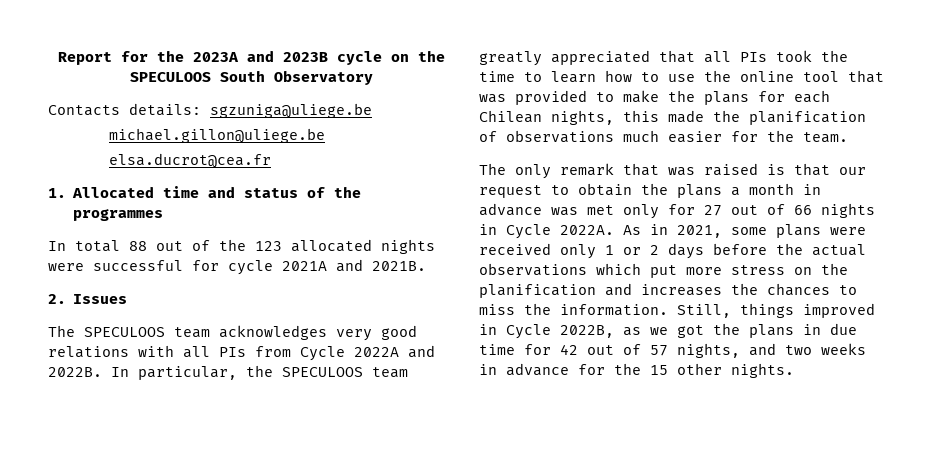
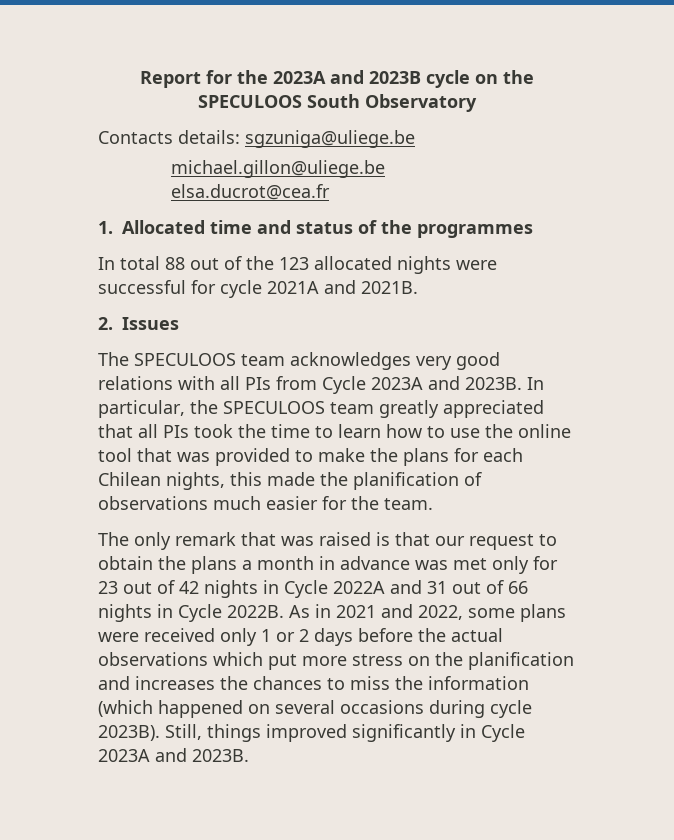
[354,345,435,358] [48,367,102,377] 2022A and 2022B. -> [371,376,522,390] 2023A and 2023B.
[704,205,722,216] 27 -> [98,580,447,598] 23 out of 42 nights in Cycle 2022A and 31
[560,225,614,235] 2022A. -> [227,605,284,618] 2022B.
[677,225,722,238] 2021, -> [336,604,463,620] 2021 and 2022,
[560,304,668,316] information. -> [428,676,529,690] [98,700,532,718] [98,725,160,741] information (which happened on several occasions during cycle 2023B).
[479,323,857,339] [479,343,866,358] [479,363,794,378] in Cycle 2022B, as we got the plans in due time for 42 out of 57 nights, and two weeks in advance for the 15 other nights. -> [352,724,525,742] [98,748,249,762] significantly in Cycle 2023A and 2023B.

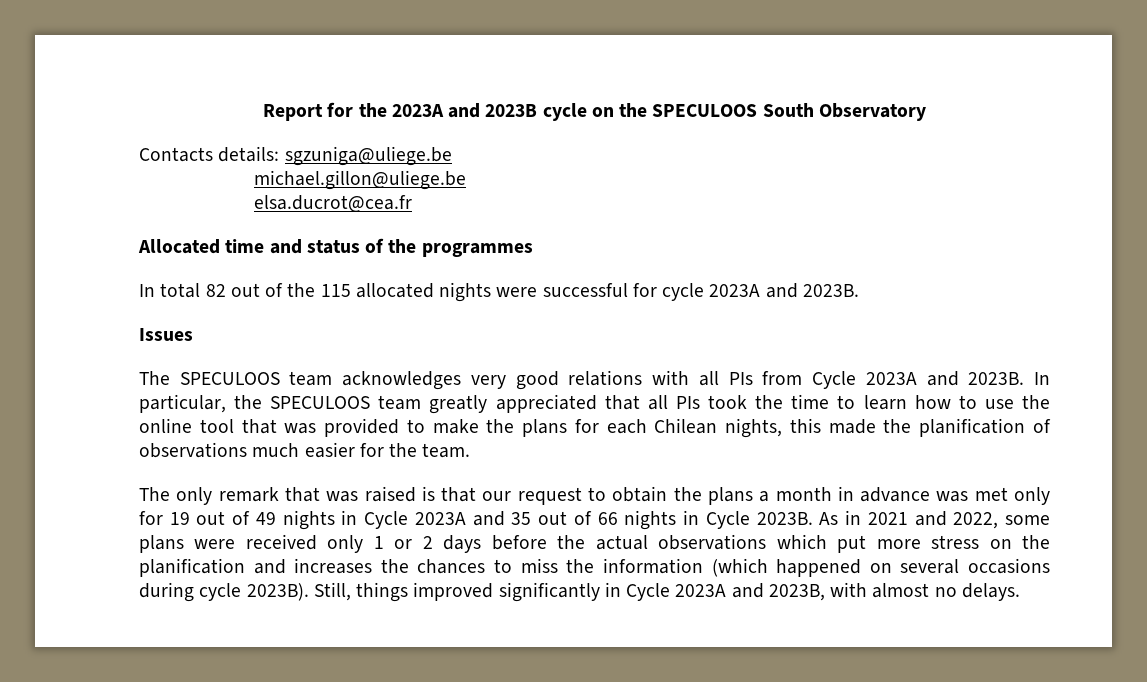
[98,221,113,234] 1. -> (412, 203) none
[165,257,185,270] 88 -> [205,284,226,297] 82
[279,257,309,270] 123 -> [320,284,351,297] 115
[267,280,418,294] [98,317,113,330] 2021A and 2021B. // 2. -> [709,283,859,298] 2023A and 2023B. //
[98,580,447,598] 23 out of 42 nights in Cycle 2022A and 31 -> [169,510,532,530] 19 out of 49 nights in Cycle 2023A and 35
[227,605,284,618] 2022B. -> [756,512,813,525] 2023B.
[192,749,249,762] 2023B. -> [768,582,1020,601] 2023B, with almost no delays.

